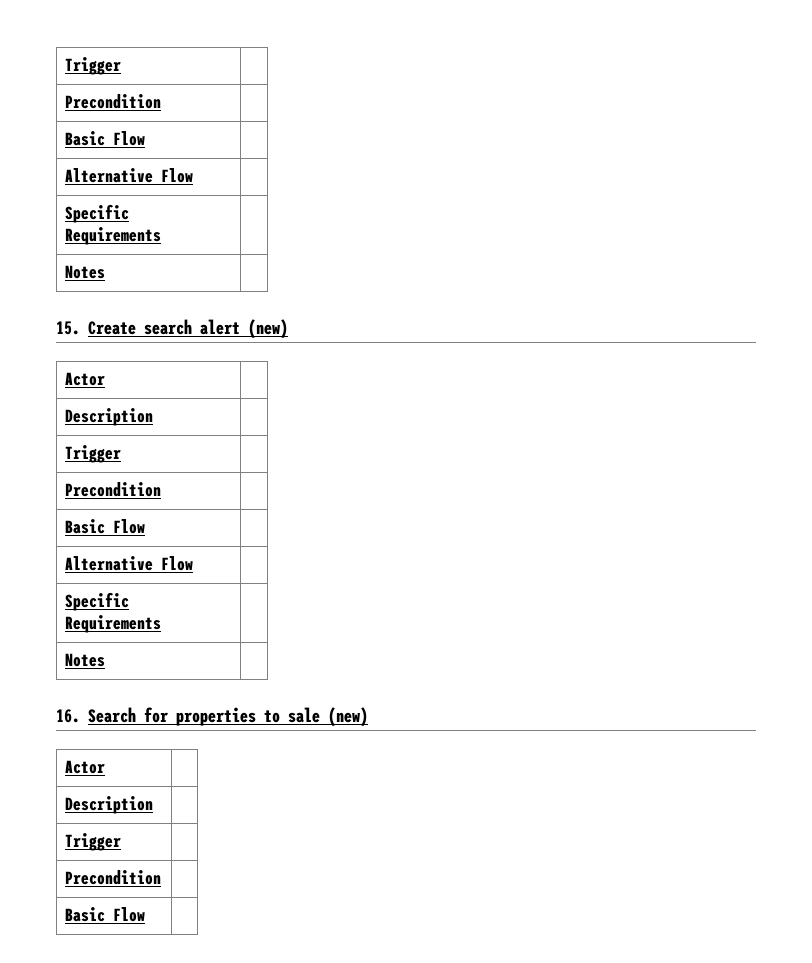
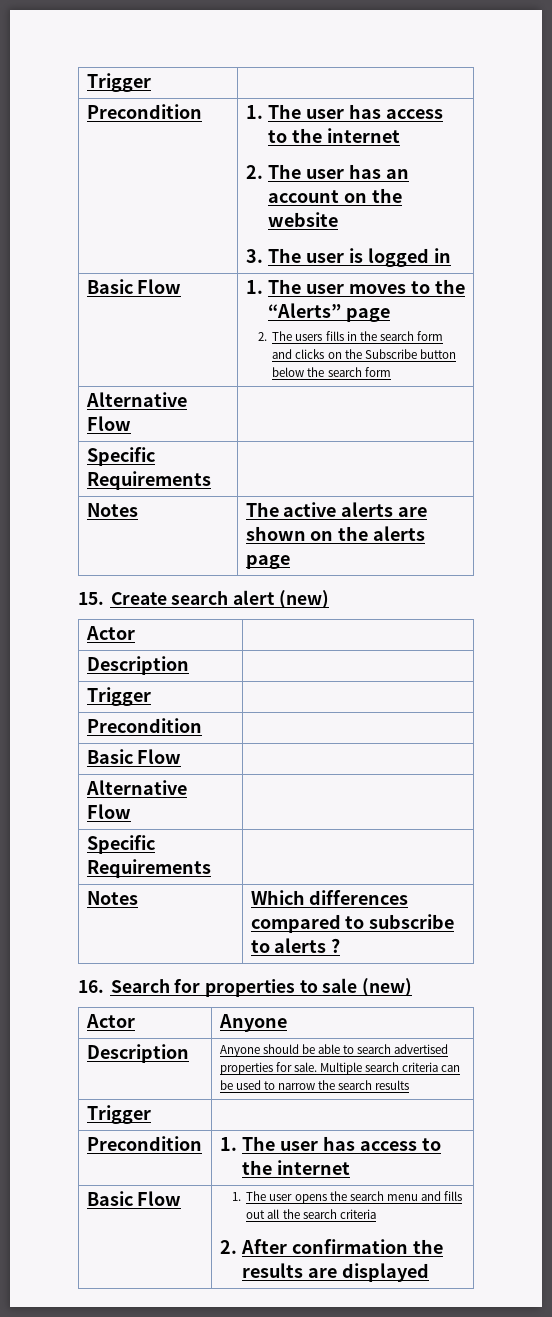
[65,57,122,75] [65,94,162,109] [65,131,146,146] [65,168,194,183] [65,204,130,223] [65,227,162,245] [65,265,106,279] Trigger | // Precondition | // Basic Flow | // Alternative Flow | // Specific Requirements | // Notes | -> [86,73,151,92] [86,104,202,119] [245,104,443,119] [268,128,401,143] [245,164,409,179] [268,188,403,203] [268,212,339,227] [245,248,451,267] [86,279,182,294] [245,279,465,294] [268,303,391,322] [257,331,443,341] [272,349,456,359] [272,367,391,377] [85,392,187,407] [86,416,131,431] [86,447,155,466] [86,471,211,490] [86,503,138,517] [245,502,428,517] [245,526,426,541] [245,555,290,569] Trigger | // Precondition | 1. The user has access to the internet // 2. The user has an account on the website // 3. The user is logged in // Basic Flow | 1. The user moves to the “Alerts” page // 2. The users fills in the search form and clicks on the Subscribe button below the search form // Alternative Flow | // Specific Requirements | // Notes | The active alerts are shown on the alerts page
(106, 660) none -> [250,890,409,905] [250,914,455,933] [250,938,341,953] Which differences compared to subscribe to alerts ?
[65,796,154,814] [65,833,122,851] [65,870,162,885] [65,907,146,922] // Description | // Trigger | // Precondition | // Basic Flow | -> [218,1014,287,1032] [86,1044,189,1063] [219,1044,449,1057] [219,1062,461,1075] [219,1080,410,1090] [86,1105,151,1124] [86,1136,202,1151] [219,1136,441,1151] [242,1160,351,1175] [86,1191,182,1206] [231,1191,463,1204] [246,1209,376,1219] [219,1239,444,1254] [242,1263,430,1282] Anyone // Description | Anyone should be able to search advertised properties for sale. Multiple search criteria can be used to narrow the search results // Trigger | // Precondition | 1. The user has access to the internet // Basic Flow | 1. The user opens the search menu and fills out all the search criteria // 2. After confirmation the results are displayed

